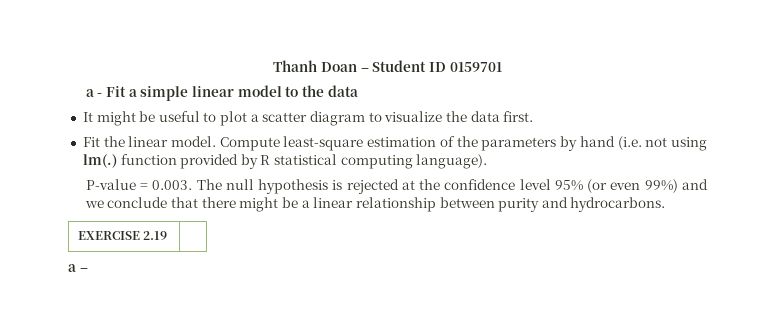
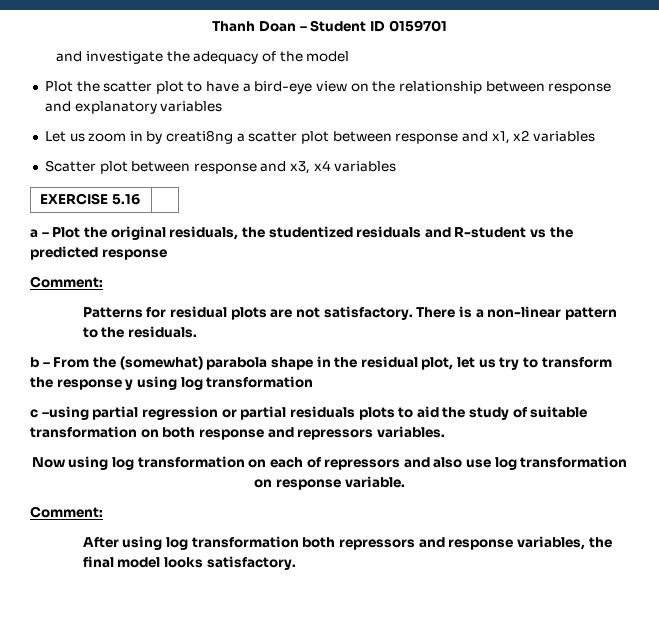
[85,85,358,101] [82,111,534,126] [82,136,708,151] [82,154,488,169] [85,179,708,194] [84,197,666,212] a - Fit a simple linear model to the data // It might be useful to plot a scatter diagram to visualize the data first. // Fit the linear model. Compute least-square estimation of the parameters by hand (i.e. not using lm(.) function provided by R statistical computing language). // P-value = 0.003. The null hypothesis is rejected at the confidence level 95% (or even 99%) and we conclude that there might be a linear relationship between purity and hydrocarbons. -> [56,51,350,64] [44,81,612,94] [44,101,223,114] [44,130,595,144] [44,160,397,174] and investigate the adequacy of the model // Plot the scatter plot to have a bird-eye view on the relationship between response and explanatory variables // Let us zoom in by creati8ng a scatter plot between response and x1, x2 variables // Scatter plot between response and x3, x4 variables
[143,231,168,240] [68,264,88,272] 2.19 | // a – -> [111,194,140,205] [30,226,573,240] [30,246,167,260] [30,276,103,288] [82,306,617,320] [82,326,198,338] [30,356,612,370] [30,376,314,390] [30,406,588,420] [30,426,445,440] [31,456,628,470] [254,476,405,490] [30,506,103,518] [82,536,612,550] [82,556,296,570] 5.16 | // a – Plot the original residuals, the studentized residuals and R-student vs the predicted response // Comment: // Patterns for residual plots are not satisfactory. There is a non-linear pattern to the residuals. // b – From the (somewhat) parabola shape in the residual plot, let us try to transform the response y using log transformation // c –using partial regression or partial residuals plots to aid the study of suitable transformation on both response and repressors variables. // Now using log transformation on each of repressors and also use log transformation on response variable. // Comment: // After using log transformation both repressors and response variables, the final model looks satisfactory.

